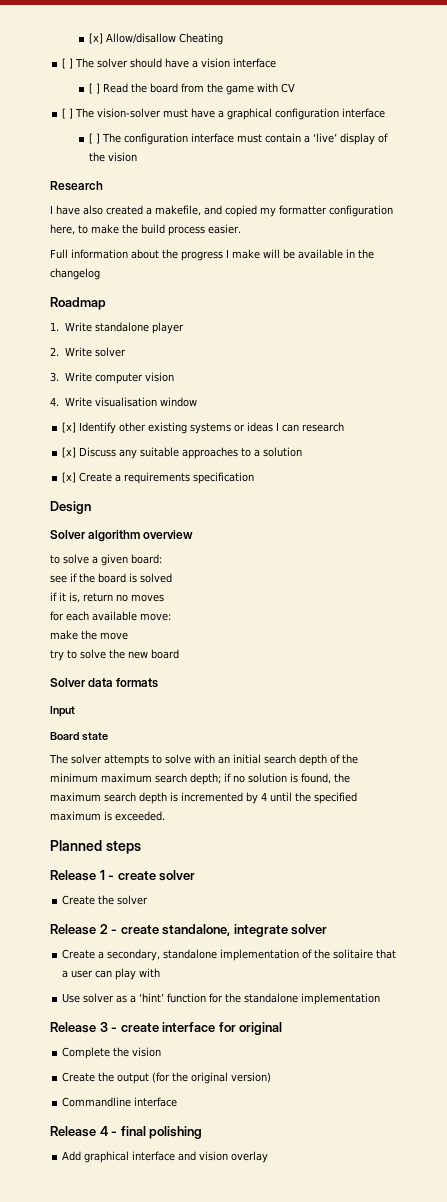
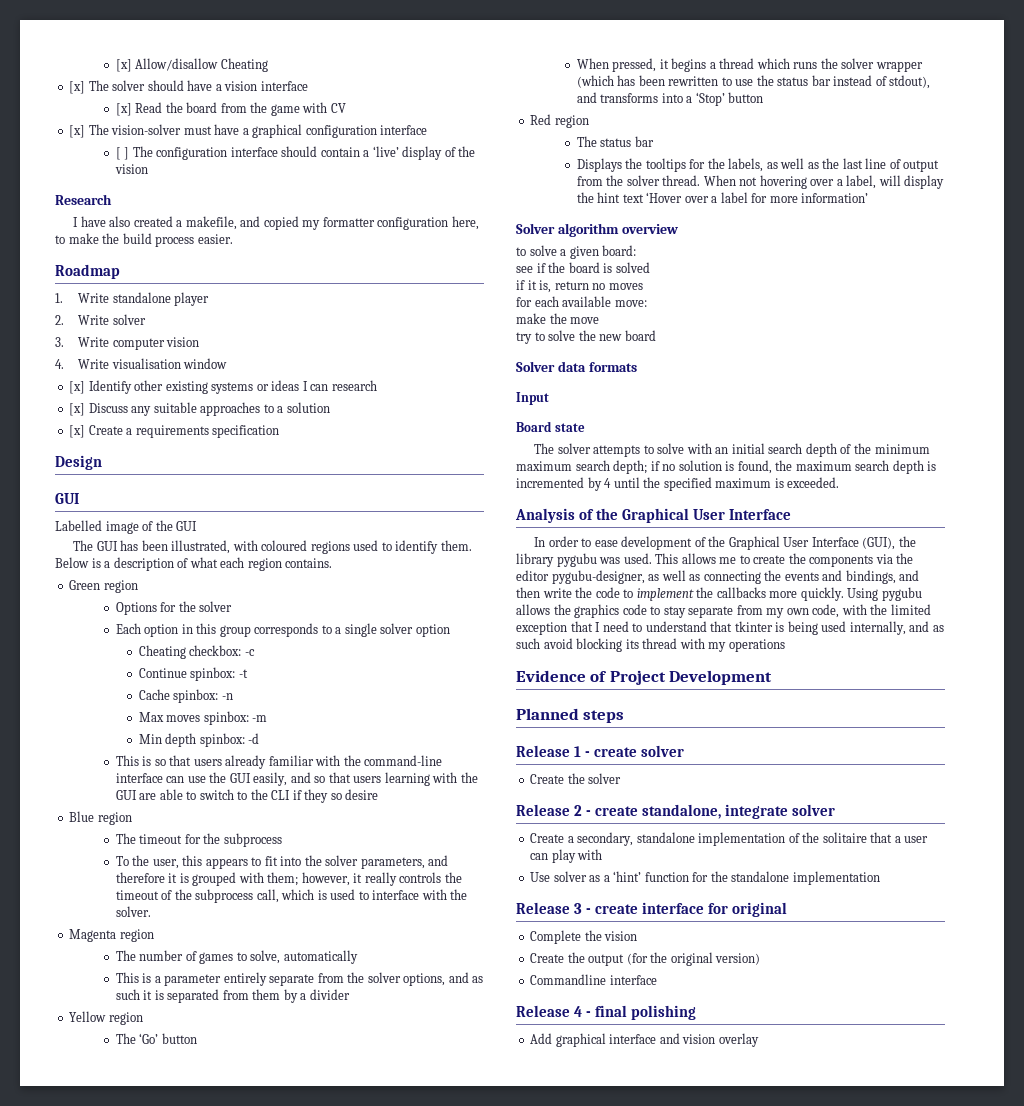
[62,58,74,69] [ ] -> [69,81,86,94] [x]
[88,83,100,94] [ ] -> [115,103,132,116] [x]
[62,108,74,119] [ ] -> [69,125,86,138] [x]
[236,134,262,143] must -> [281,146,318,157] should
[50,249,374,261] [50,268,100,280] // Full information about the progress I make will be available in the changelog -> (233, 239) none
(91, 507) none -> [55,493,79,504] [55,520,198,534] [73,540,472,554] [55,557,333,571] [69,580,138,593] [115,601,233,615] [115,623,450,637] [138,645,255,659] [138,667,248,681] [138,689,233,703] [138,711,268,725] [138,733,260,747] [115,755,443,769] [115,772,478,786] [115,789,379,803] [69,811,132,825] [115,833,282,847] [115,855,449,869] [115,872,462,886] [115,889,468,903] [115,906,151,917] [69,929,154,942] [115,950,358,964] [115,972,484,986] [115,989,350,1003] [69,1011,143,1025] [115,1033,197,1044] [576,58,923,72] [576,75,931,89] [576,92,764,106] [530,114,589,128] [576,136,654,147] [576,158,940,172] [576,175,945,189] [576,192,869,203] // GUI // Labelled image of the GUI // The GUI has been illustrated, with coloured regions used to identify them. Below is a description of what each region contains. // Green region // Options for the solver // Each option in this group corresponds to a single solver option // Cheating checkbox: -c // Continue spinbox: -t // Cache spinbox: -n // Max moves spinbox: -m // Min depth spinbox: -d // This is so that users already familiar with the command-line interface can use the GUI easily, and so that users learning with the GUI are able to switch to the CLI if they so desire // Blue region // The timeout for the subprocess // To the user, this appears to fit into the solver parameters, and therefore it is grouped with them; however, it really controls the timeout of the subprocess call, which is used to interface with the solver. // Magenta region // The number of games to solve, automatically // This is a parameter entirely separate from the solver options, and as such it is separated from them by a divider // Yellow region // The ‘Go’ button // When pressed, it begins a thread which runs the solver wrapper (which has been rewritten to use the status bar instead of stdout), and transforms into a ‘Stop’ button // Red region // The status bar // Displays the tooltips for the labels, as well as the last line of output from the solver thread. When not hovering over a label, will display the hint text ‘Hover over a label for more information’
(165, 816) none -> [515,508,792,523] [534,536,916,550] [516,553,914,567] [516,570,920,584] [516,587,922,601] [516,604,931,618] [516,621,944,635] [516,638,785,652] [516,670,773,685] // Analysis of the Graphical User Interface // In order to ease development of the Graphical User Interface (GUI), the library pygubu was used. This allows me to create the components via the editor pygubu-designer, as well as connecting the events and bindings, and then write the code to implement the callbacks more quickly. Using pygubu allows the graphics code to stay separate from my own code, with the limited exception that I need to understand that tkinter is being used internally, and as such avoid blocking its thread with my operations // Evidence of Project Development

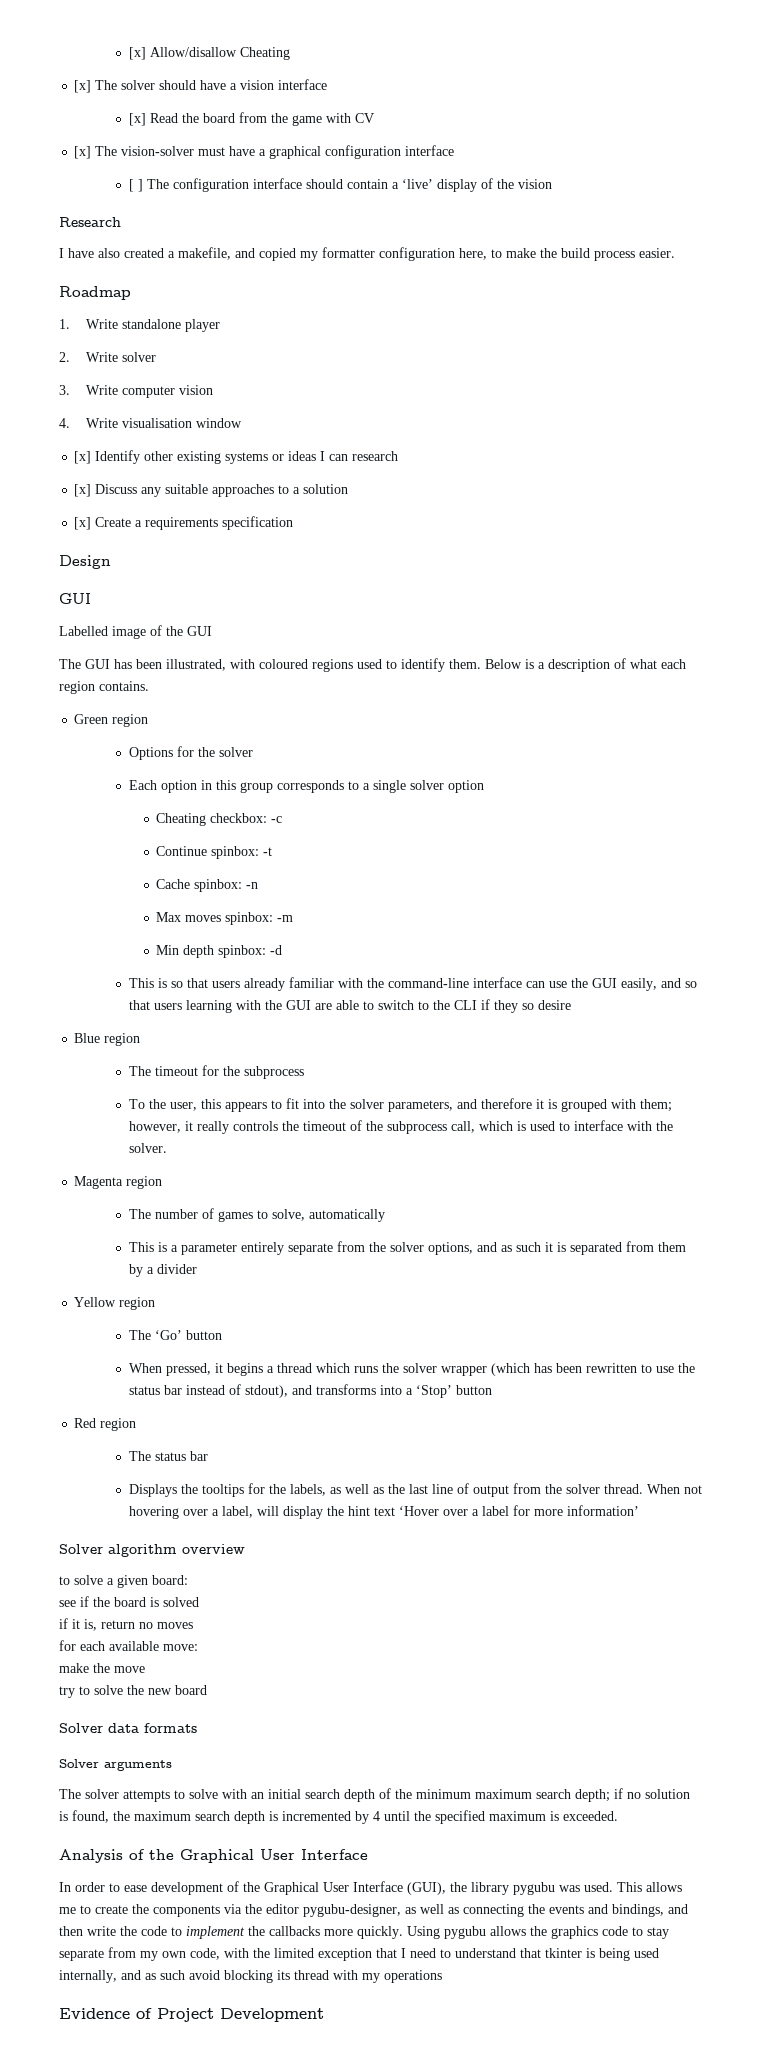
[516,392,549,405] [516,421,585,432] Input // Board state -> [59,1759,172,1771] Solver arguments
[516,708,625,723] [516,745,685,757] [530,773,622,784] [516,804,836,819] [530,832,929,846] [530,849,603,863] [530,871,880,885] [516,902,788,917] [530,930,638,944] [530,952,761,966] [530,974,657,985] [516,1005,697,1020] [530,1033,759,1047] // Planned steps // Release 1 - create solver // Create the solver // Release 2 - create standalone, integrate solver // Create a secondary, standalone implementation of the solitaire that a user can play with // Use solver as a ‘hint’ function for the standalone implementation // Release 3 - create interface for original // Complete the vision // Create the output (for the original version) // Commandline interface // Release 4 - final polishing // Add graphical interface and vision overlay -> (324, 2015) none

